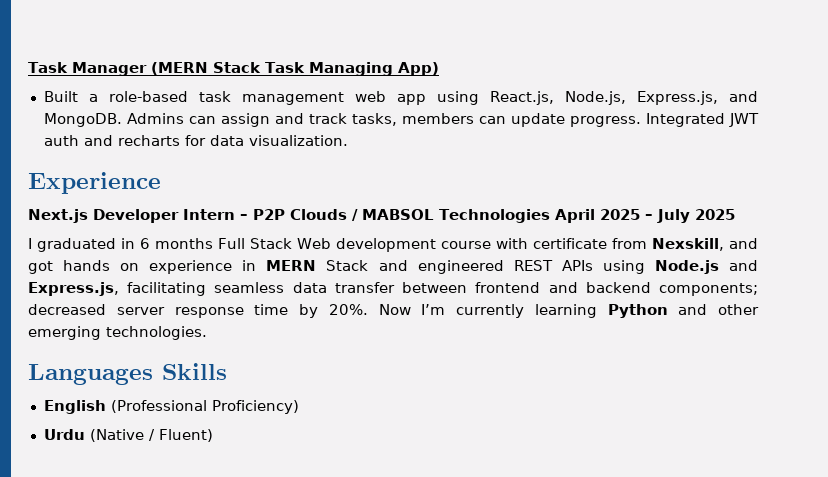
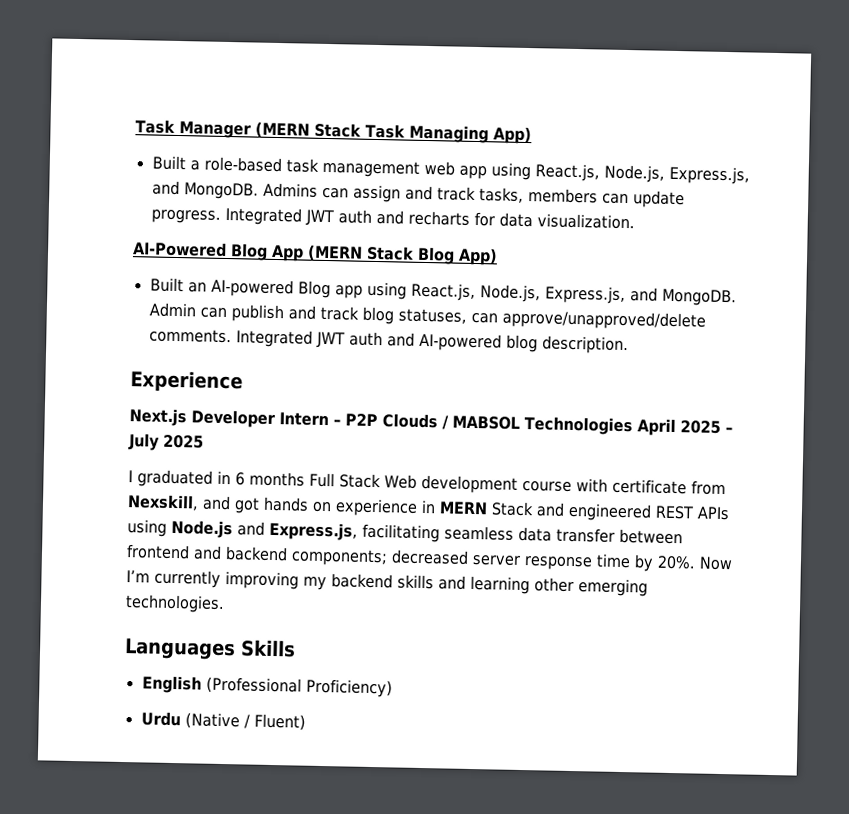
(348, 140) none -> [132,241,498,266] [149,277,737,307] [148,302,706,331] [148,328,629,355] // AI-Powered Blog App (MERN Stack Blog App) // Built an AI-powered Blog app using React.js, Node.js, Express.js, and MongoDB. Admin can publish and track blog statuses, can approve/unapproved/delete comments. Integrated JWT auth and AI-powered blog description.
[534,304,708,318] learning Python and -> [225,571,530,595] improving my backend skills and learning

